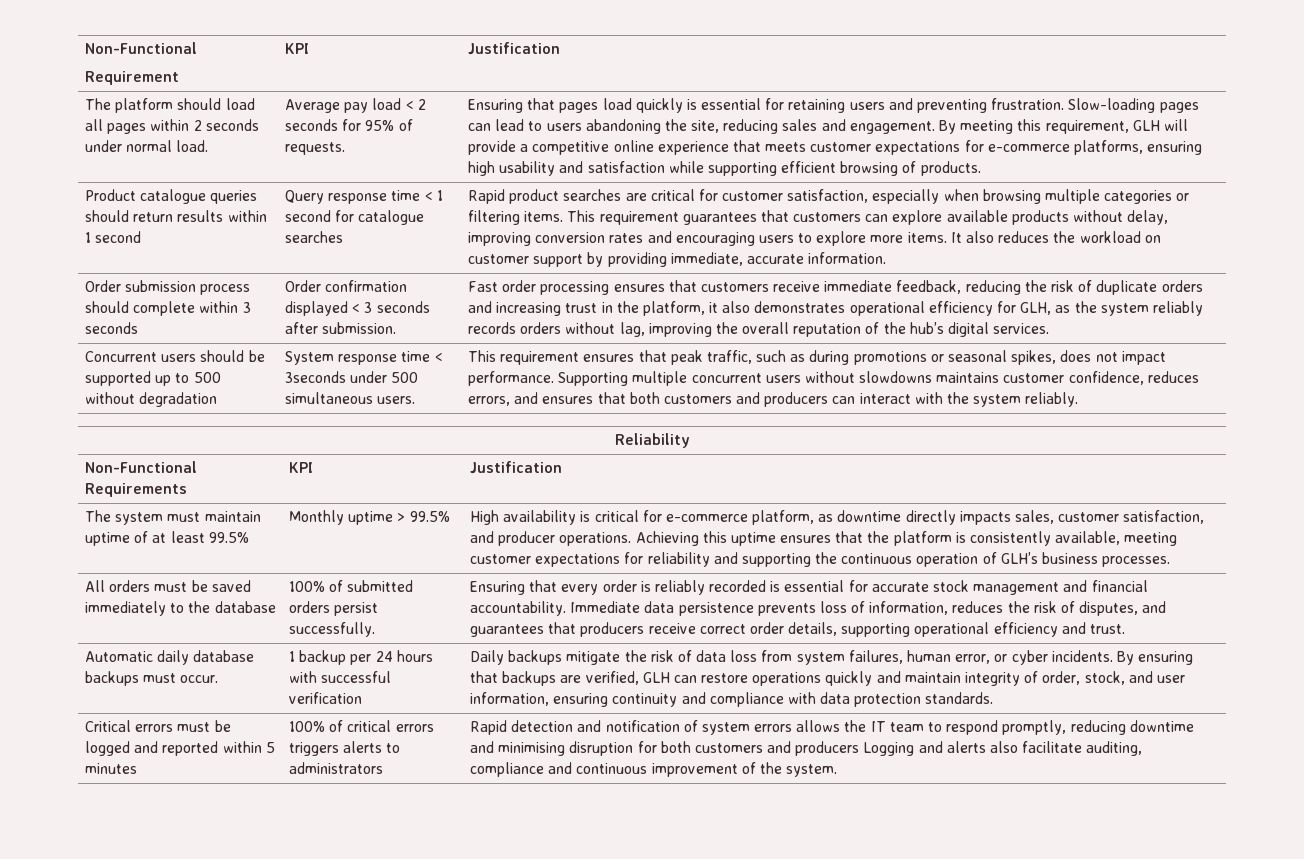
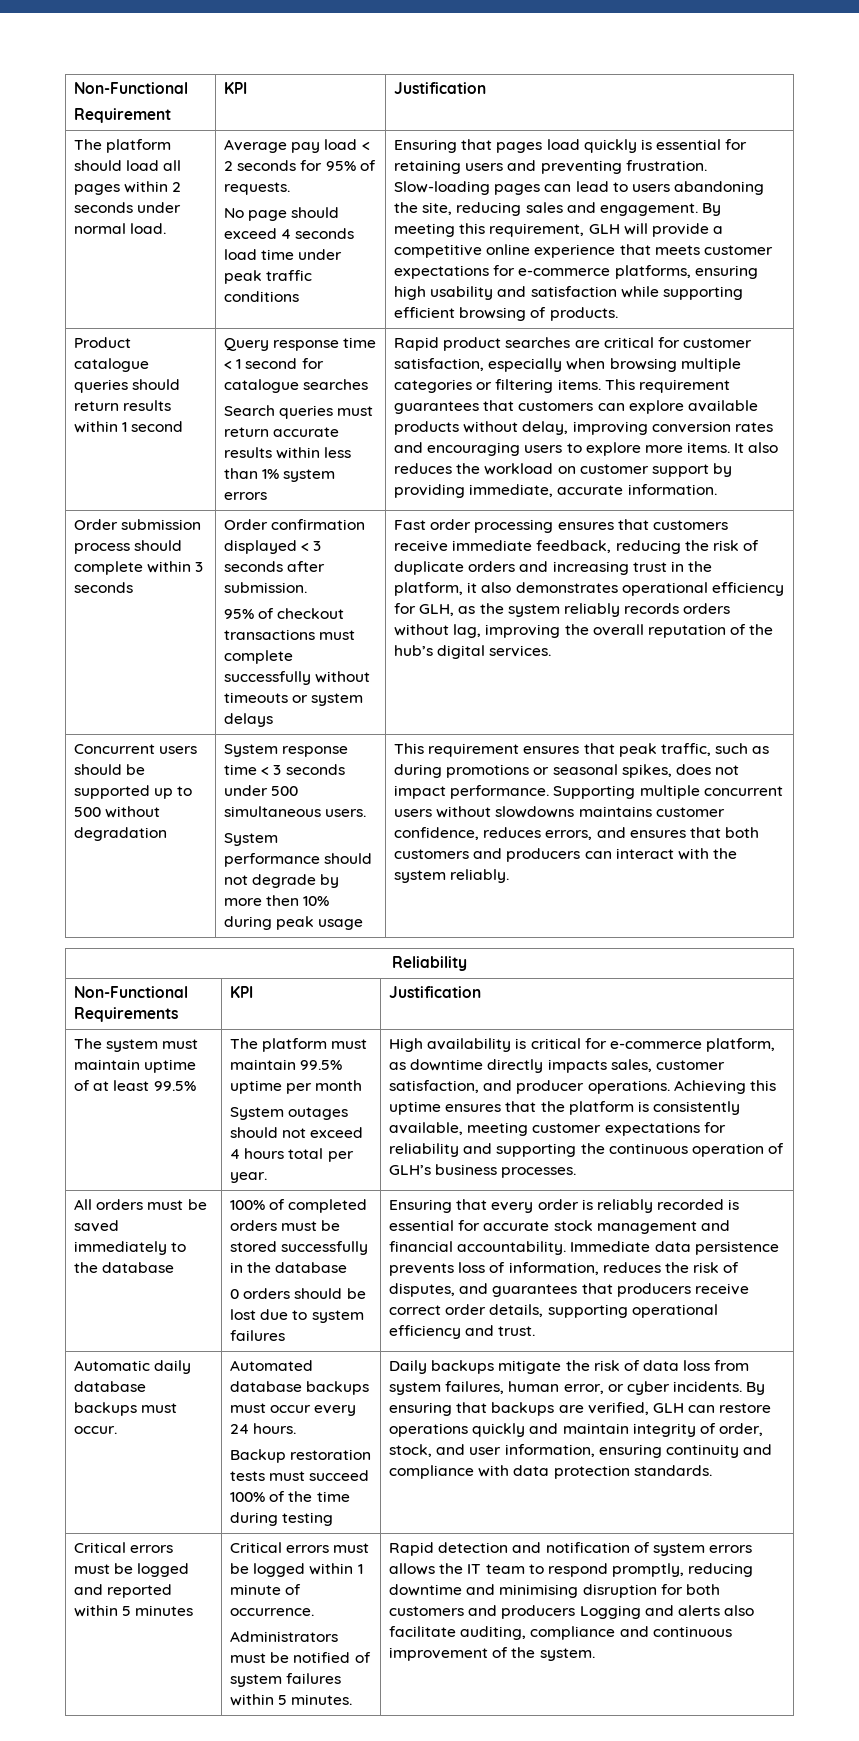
(345, 148) none -> [223,207,340,221] [223,228,355,239] [223,249,343,260] [223,270,313,284] [223,291,299,302] // No page should exceed 4 seconds load time under peak traffic conditions
(343, 237) none -> [223,405,374,419] [223,427,340,437] [223,447,352,459] [223,468,336,482] [223,492,267,500] // Search queries must return accurate results within less than 1% system errors
(397, 328) none -> [223,608,345,619] [223,629,356,640] [223,650,293,664] [223,671,371,685] [223,692,364,706] [223,713,273,727] // 95% of checkout transactions must complete successfully without timeouts or system delays
[284,371,346,383] 3seconds -> [273,764,345,775] 3 seconds
(416, 400) none -> [223,833,278,846] [223,853,373,867] [223,874,340,888] [223,895,330,906] [223,916,364,930] // System performance should not degrade by more then 10% during peak usage
[288,510,450,525] Monthly uptime > 99.5% -> [229,1038,368,1052] [229,1059,343,1070] [229,1080,363,1094] [229,1107,349,1120] [229,1127,364,1138] [229,1148,354,1162] [229,1172,267,1183] The platform must maintain 99.5% uptime per month // System outages should not exceed 4 hours total per year.
[347,580,414,592] [288,601,379,616] [288,622,375,637] submitted orders persist successfully. -> [288,1199,368,1213] [229,1220,341,1231] [229,1241,369,1255] [229,1262,348,1273] [229,1288,366,1299] [229,1309,364,1323] [229,1330,285,1341] completed orders must be stored successfully in the database // 0 orders should be lost due to system failures
[288,650,433,665] [288,671,392,683] [288,692,362,704] 1 backup per 24 hours with successful verification -> [229,1360,313,1371] [229,1381,370,1395] [229,1403,357,1416] [229,1423,297,1434] [229,1449,372,1463] [229,1470,370,1481] [229,1491,350,1502] [229,1512,334,1526] Automated database backups must occur every 24 hours. // Backup restoration tests must succeed 100% of the time during testing
[288,720,434,732] [288,741,401,756] [288,762,383,774] 100% of critical errors triggers alerts to administrators -> [229,1542,370,1553] [229,1563,363,1577] [229,1584,302,1595] [229,1608,314,1616] [229,1631,338,1642] [229,1652,371,1663] [229,1673,342,1687] [229,1694,353,1706] Critical errors must be logged within 1 minute of occurrence. // Administrators must be notified of system failures within 5 minutes.

